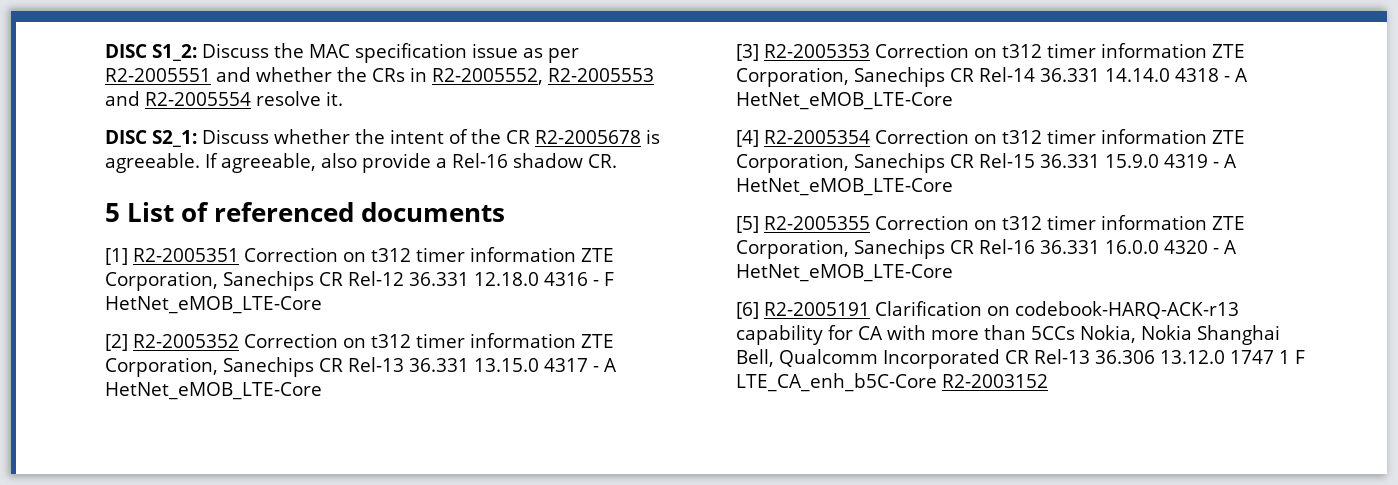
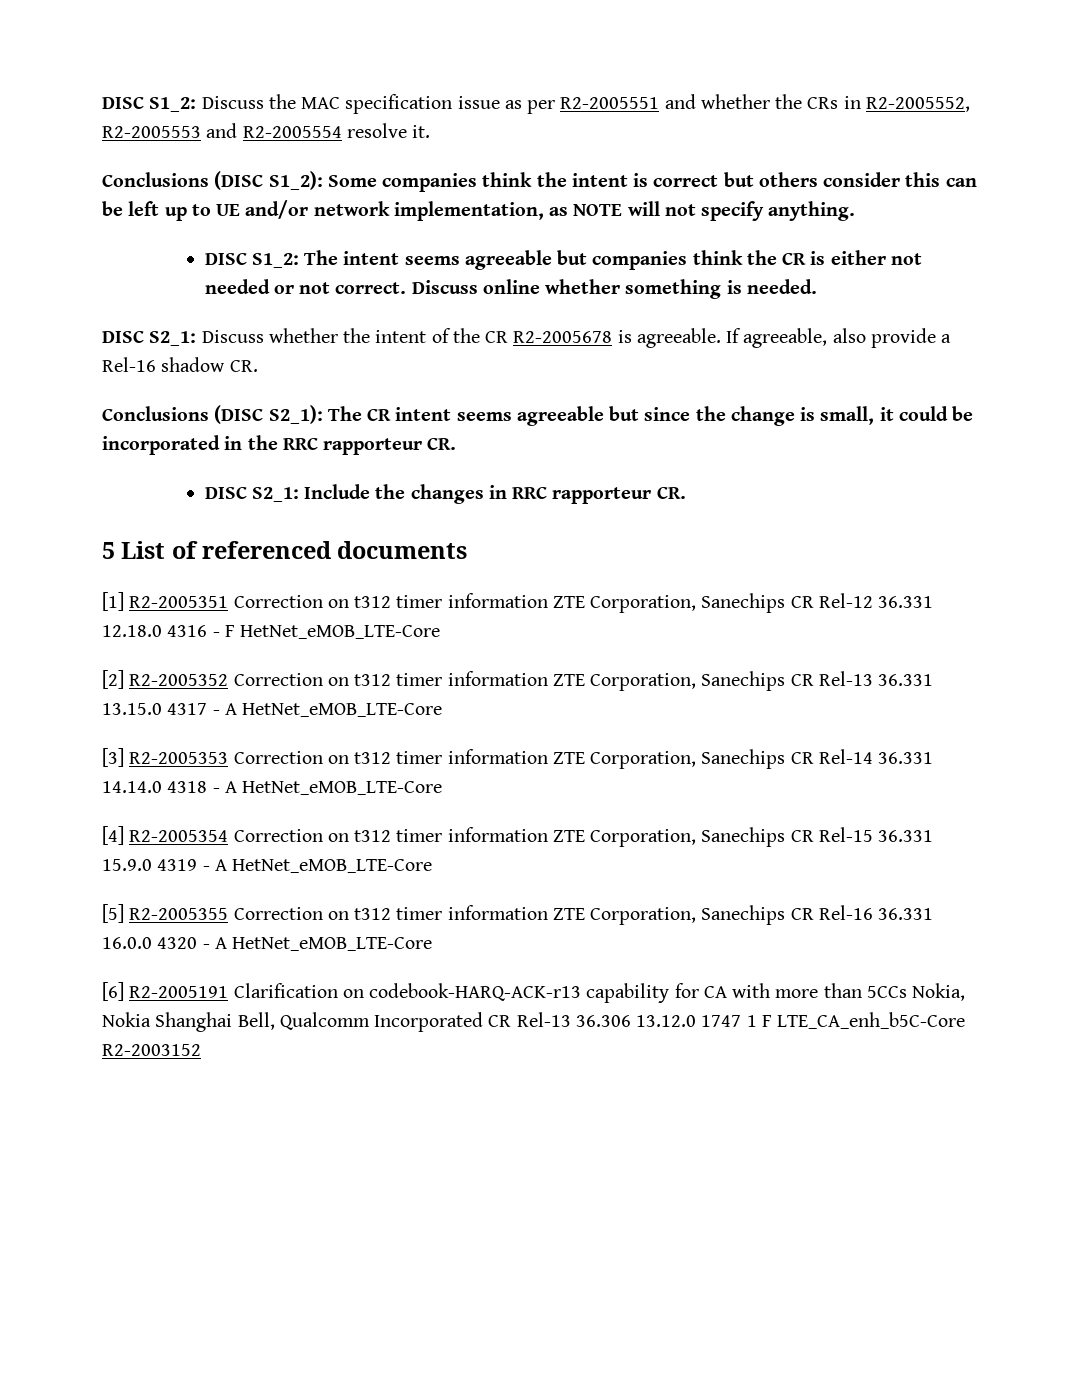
(343, 98) none -> [102,171,977,192] [102,200,856,221] [204,250,922,270] [204,279,817,299] // Conclusions (DISC S1_2): Some companies think the intent is correct but others consider this can be left up to UE and/or network implementation, as NOTE will not specify anything. // DISC S1_2: The intent seems agreeable but companies think the CR is either not needed or not correct. Discuss online whether something is needed.
(617, 161) none -> [102,405,974,426] [102,435,457,455] [204,484,686,504] // Conclusions (DISC S2_1): The CR intent seems agreeable but since the change is small, it could be incorporated in the RRC rapporteur CR. // DISC S2_1: Include the changes in RRC rapporteur CR.

